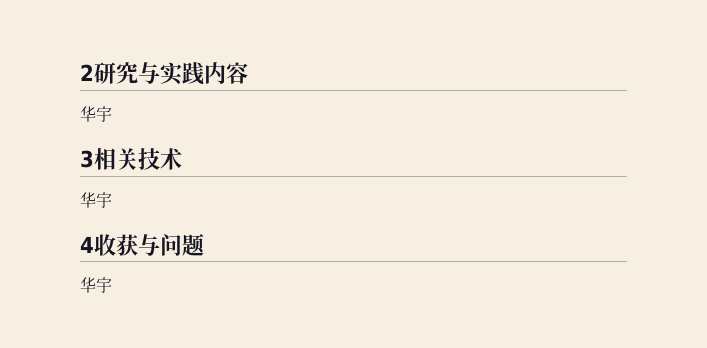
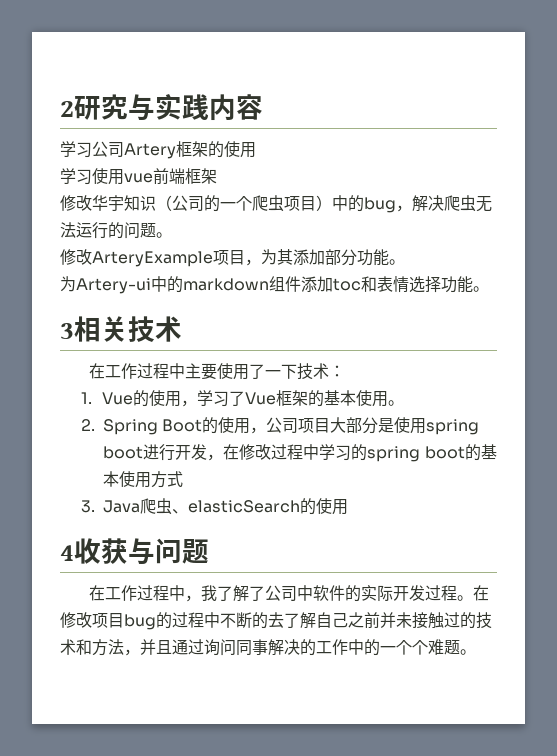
[80,106,112,122] [80,148,182,170] [80,192,112,208] [80,233,204,256] [80,277,112,293] 华宇 // 3相关技术 // 华宇 // 4收获与问题 // 华宇 -> [60,141,256,159] [60,168,217,185] [60,195,492,213] [60,222,172,239] [60,249,405,267] [60,276,489,294] [60,316,182,342] [89,363,346,380] [81,390,405,407] [81,417,480,435] [103,444,497,462] [103,471,184,488] [81,498,349,515] [60,538,209,565] [89,585,490,602] [60,612,492,630] [60,639,476,656] 学习公司Artery框架的使用 // 学习使用vue前端框架 // 修改华宇知识（公司的一个爬虫项目）中的bug，解决爬虫无法运行的问题。 // 修改ArteryExample项目，为其添加部分功能。 // 为Artery-ui中的markdown组件添加toc和表情选择功能。 // 3相关技术 // 在工作过程中主要使用了一下技术： // 1. Vue的使用，学习了Vue框架的基本使用。 // 2. Spring Boot的使用，公司项目大部分是使用spring boot进行开发，在修改过程中学习的spring boot的基本使用方式 // 3. Java爬虫、elasticSearch的使用 // 4收获与问题 // 在工作过程中，我了解了公司中软件的实际开发过程。在修改项目bug的过程中不断的去了解自己之前并未接触过的技术和方法，并且通过询问同事解决的工作中的一个个难题。

